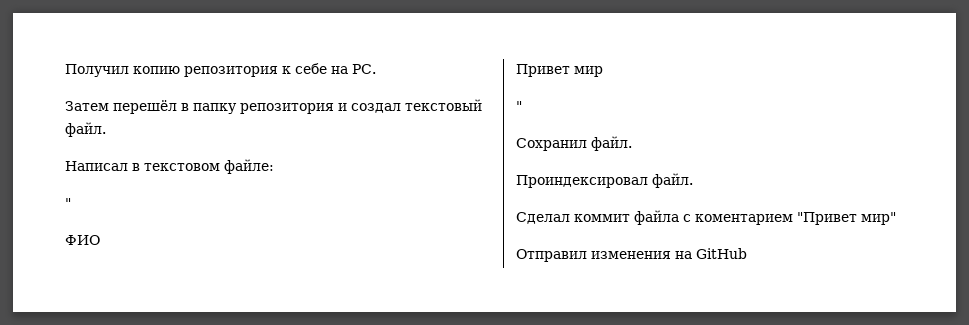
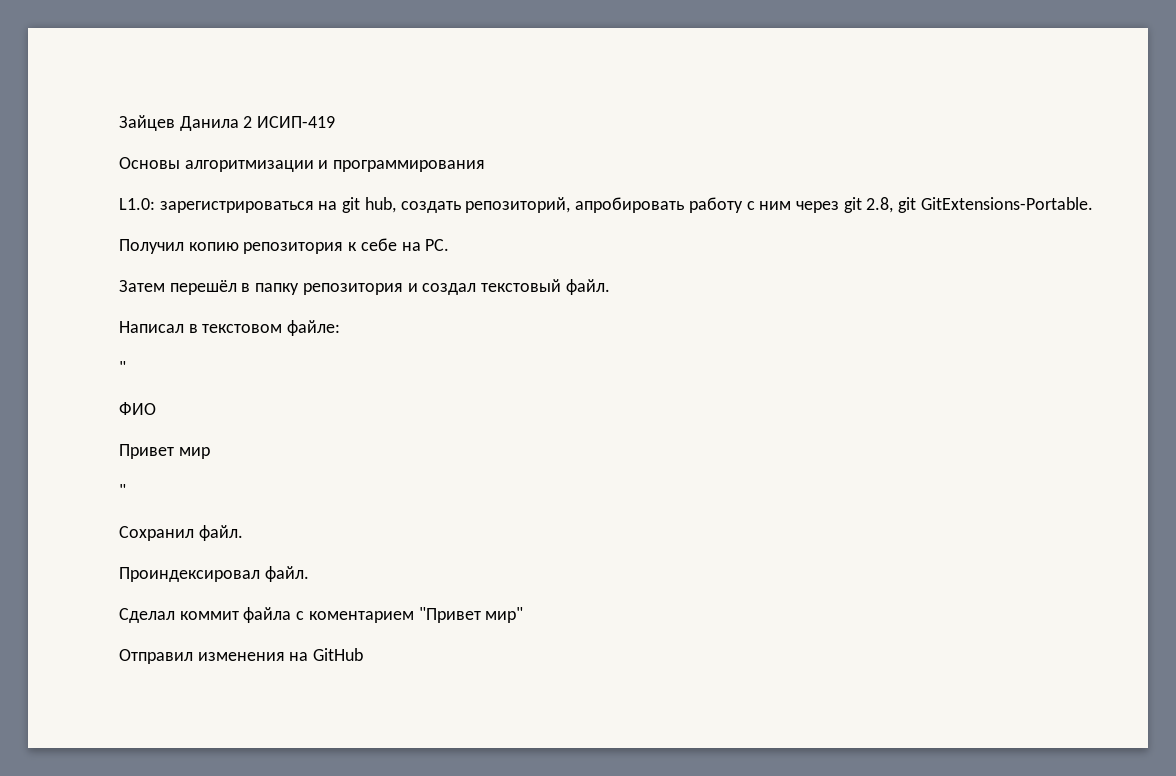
(65, 70) none -> [119,115,336,131] [119,157,486,172] [119,197,1093,213] Зайцев Данила 2 ИСИП-419 // Основы алгоритмизации и программирования // L1.0: зарегистрироваться на git hub, создать репозиторий, апробировать работу с ним через git 2.8, git GitExtensions-Portable. //

